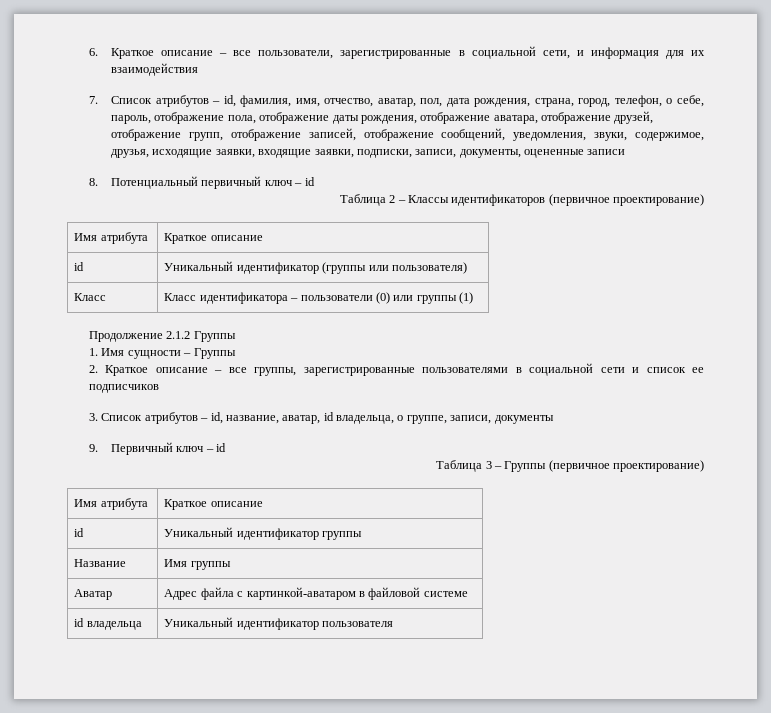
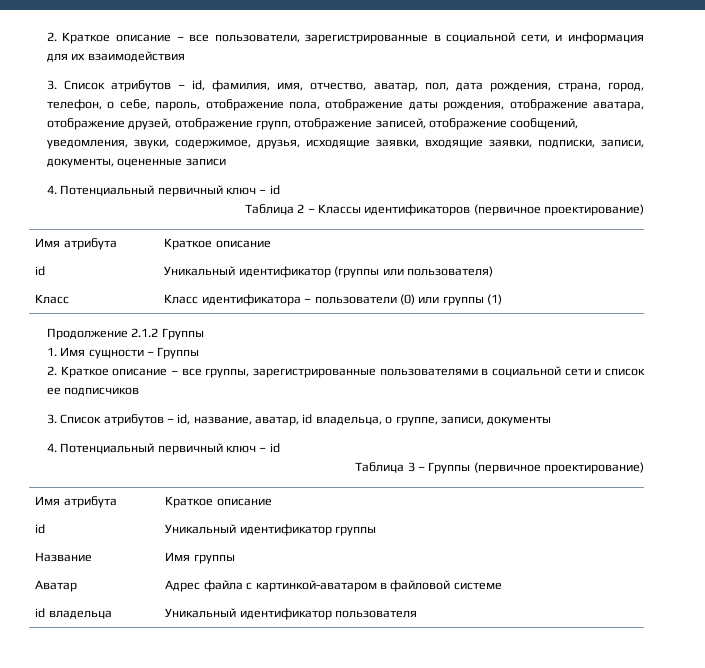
[89,48,99,56] 6. -> [46,32,57,41] 2.
[89,96,99,104] 7. -> [46,80,57,90] 3.
[89,178,99,186] 8. -> [46,185,57,194] 4.
[89,442,174,455] 9. Первичный -> [46,443,223,455] 4. Потенциальный первичный

